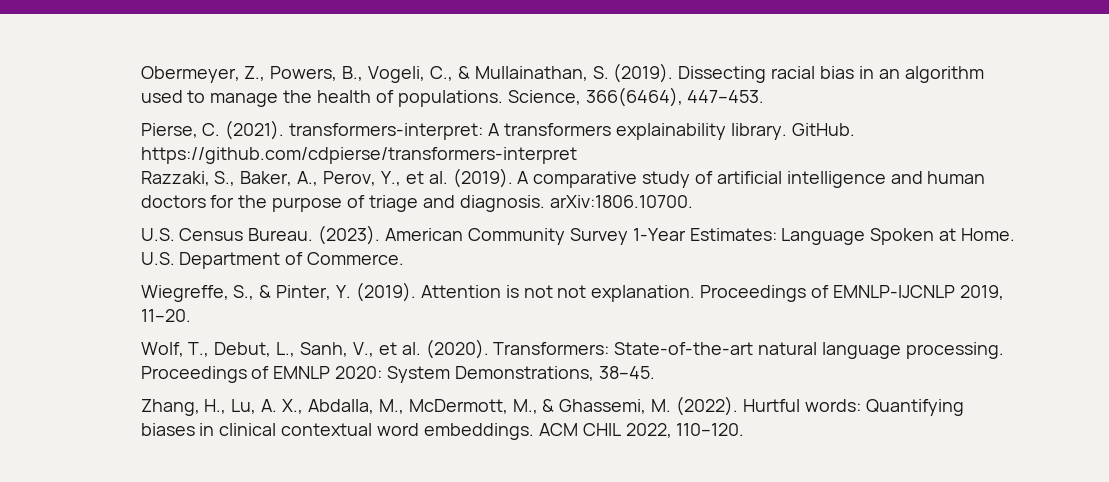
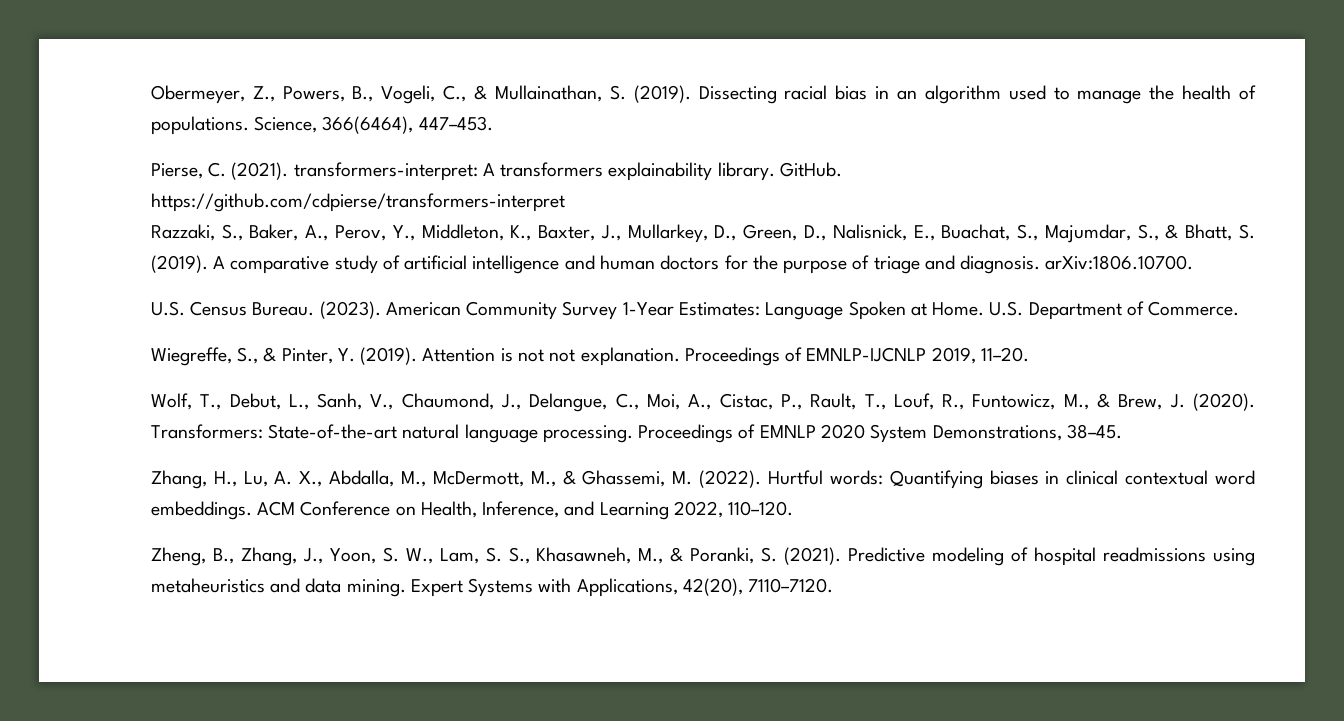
[405,171,448,184] et al. -> [421,224,1255,243] Middleton, K., Baxter, J., Mullarkey, D., Green, D., Nalisnick, E., Buachat, S., Majumdar, S., & Bhatt, S.
[378,342,421,355] et al. -> [401,393,1185,412] Chaumond, J., Delangue, C., Moi, A., Cistac, P., Rault, T., Louf, R., Funtowicz, M., & Brew, J.
[335,366,383,379] 2020: -> [821,424,866,439] 2020
[582,423,745,438] CHIL 2022, 110–120. -> [300,501,794,520] [150,547,1256,566] [150,578,834,597] Conference on Health, Inference, and Learning 2022, 110–120. // Zheng, B., Zhang, J., Yoon, S. W., Lam, S. S., Khasawneh, M., & Poranki, S. (2021). Predictive modeling of hospital readmissions using metaheuristics and data mining. Expert Systems with Applications, 42(20), 7110–7120.

